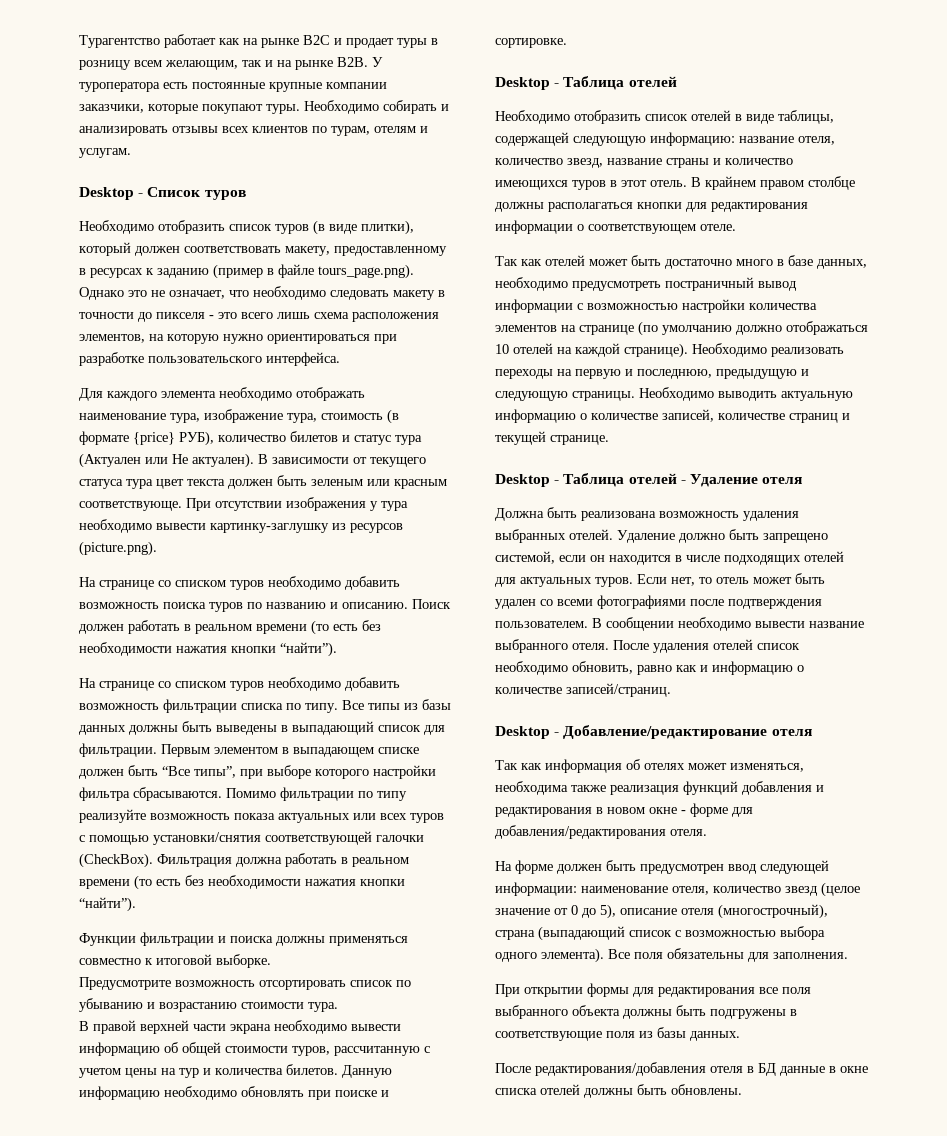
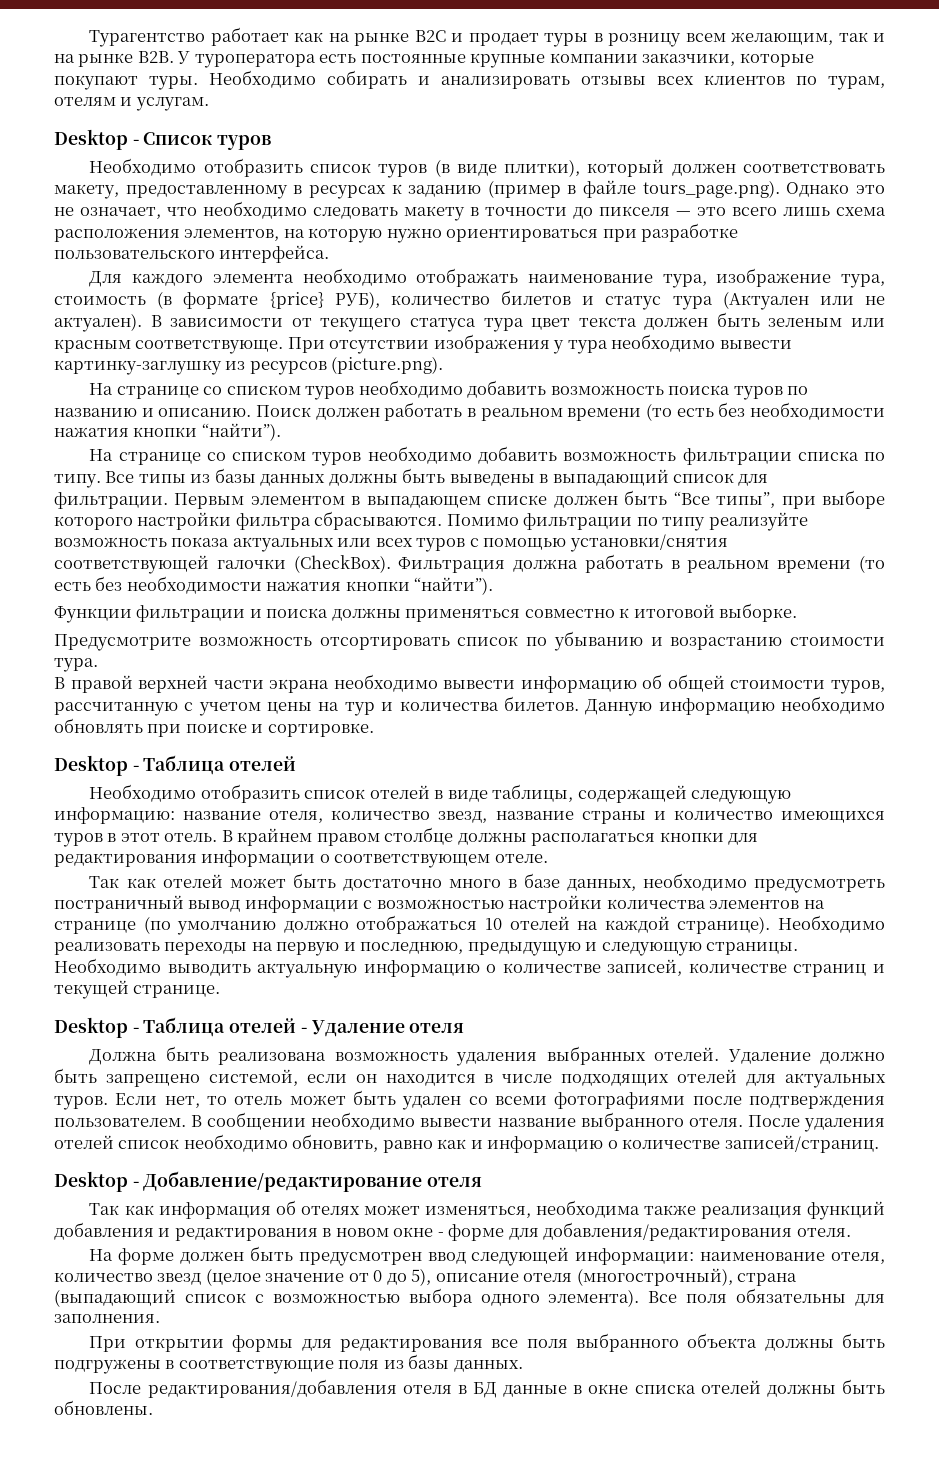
[209,315,214,319] - -> [676,211,691,216] —
[172,454,188,464] Не -> [864,296,885,305] не

